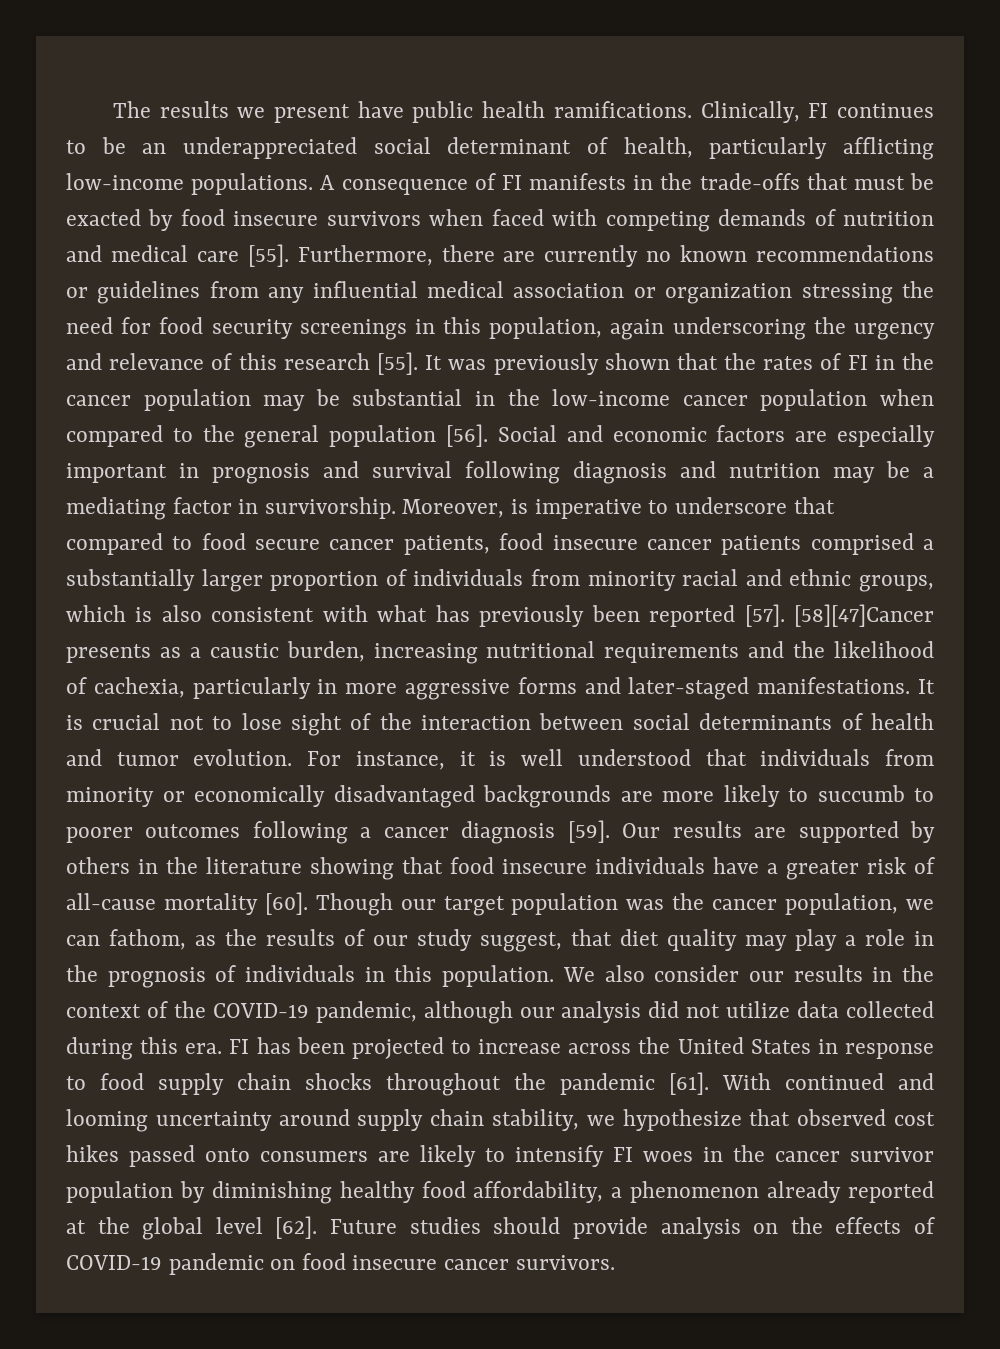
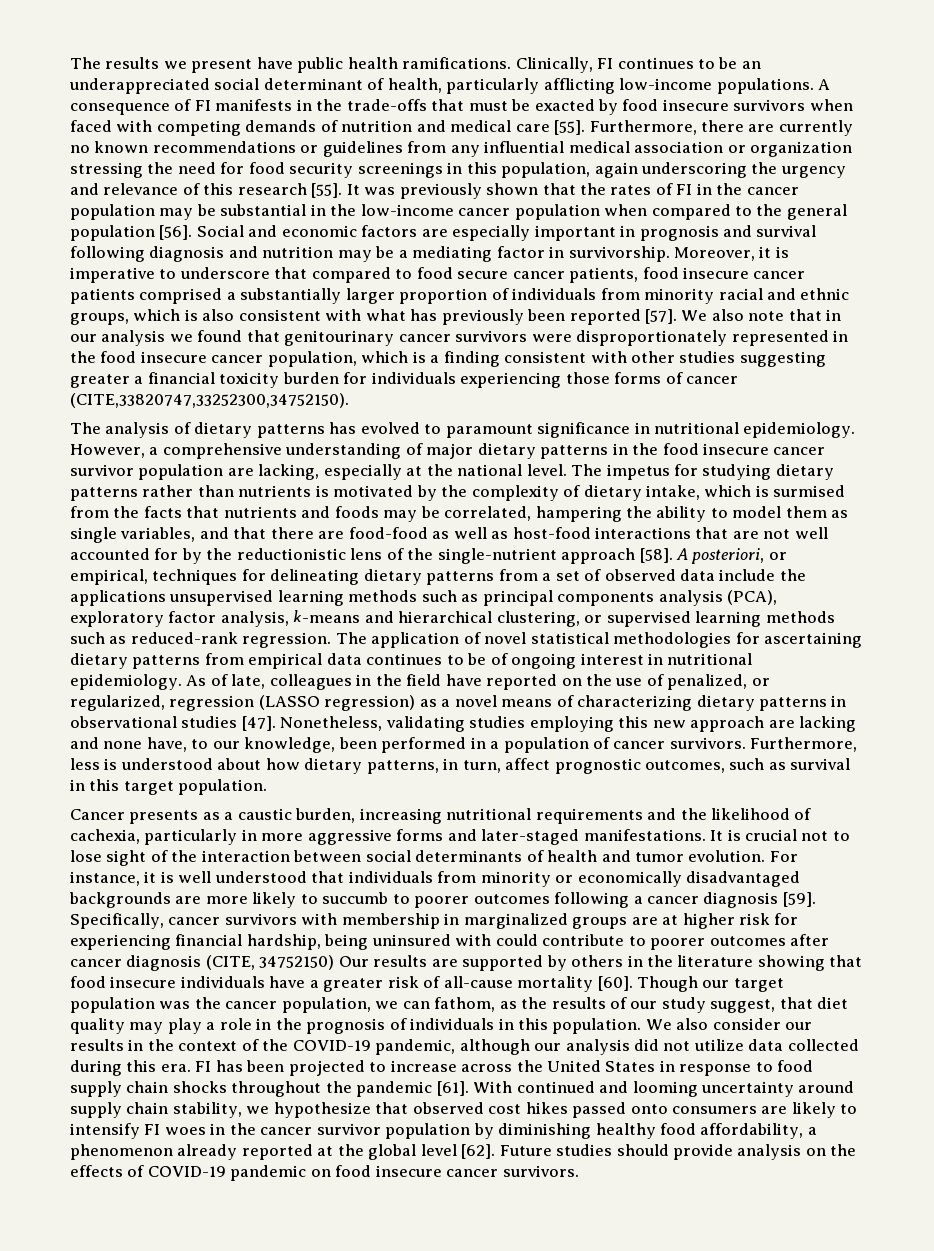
(505, 508) none -> [759,246,772,258] it
[794,604,935,627] [58][47]Cancer -> [681,309,842,321] [70,330,849,346] [70,351,826,367] [70,372,739,388] [70,393,349,408] [70,422,856,438] [70,443,826,459] [70,464,834,480] [70,485,846,501] [70,506,849,522] [70,527,828,543] [70,548,787,564] [70,569,806,585] [70,590,778,606] [70,610,835,627] [70,632,863,648] [70,653,753,669] [70,674,770,690] [70,695,847,711] [70,716,857,732] [70,737,858,753] [70,758,851,774] [70,779,268,795] [70,809,125,820] We also note that in our analysis we found that genitourinary cancer survivors were disproportionately represented in the food insecure cancer population, which is a finding consistent with other studies suggesting greater a financial toxicity burden for individuals experiencing those forms of cancer (CITE,33820747,33252300,34752150). // The analysis of dietary patterns has evolved to paramount significance in nutritional epidemiology. However, a comprehensive understanding of major dietary patterns in the food insecure cancer survivor population are lacking, especially at the national level. The impetus for studying dietary patterns rather than nutrients is motivated by the complexity of dietary intake, which is surmised from the facts that nutrients and foods may be correlated, hampering the ability to model them as single variables, and that there are food-food as well as host-food interactions that are not well accounted for by the reductionistic lens of the single-nutrient approach [58]. A posteriori, or empirical, techniques for delineating dietary patterns from a set of observed data include the applications unsupervised learning methods such as principal components analysis (PCA), exploratory factor analysis, k-means and hierarchical clustering, or supervised learning methods such as reduced-rank regression. The application of novel statistical methodologies for ascertaining dietary patterns from empirical data continues to be of ongoing interest in nutritional epidemiology. As of late, colleagues in the field have reported on the use of penalized, or regularized, regression (LASSO regression) as a novel means of characterizing dietary patterns in observational studies [47]. Nonetheless, validating studies employing this new approach are lacking and none have, to our knowledge, been performed in a population of cancer survivors. Furthermore, less is understood about how dietary patterns, in turn, affect prognostic outcomes, such as survival in this target population. // Cancer
(610, 831) none -> [70,913,799,929] [70,934,830,950] [70,955,335,971] Specifically, cancer survivors with membership in marginalized groups are at higher risk for experiencing financial hardship, being uninsured with could contribute to poorer outcomes after cancer diagnosis (CITE, 34752150)

